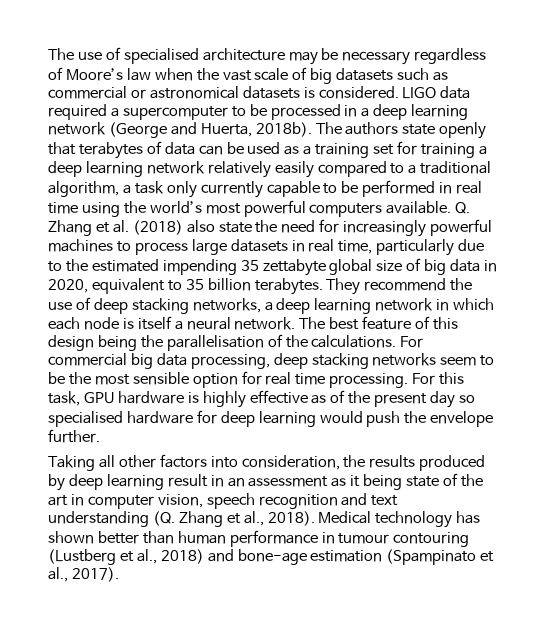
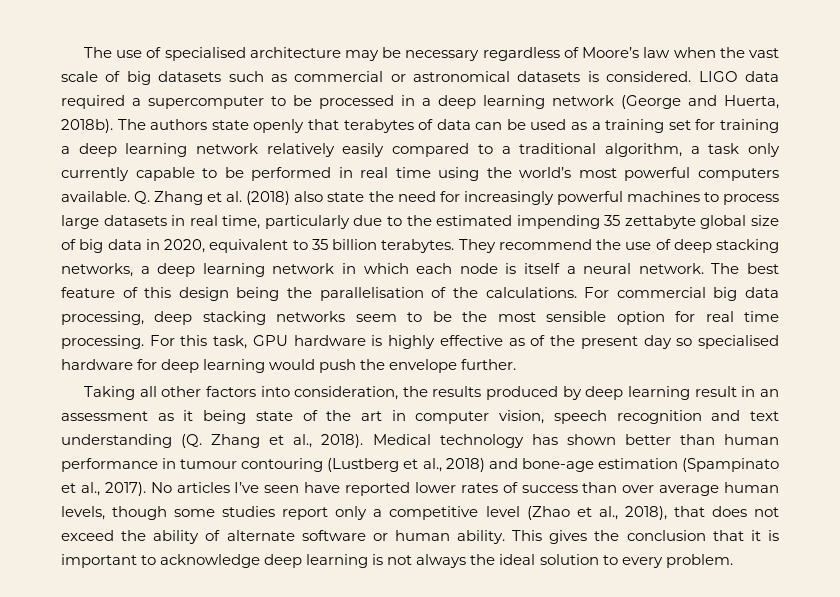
(119, 574) none -> [150,482,779,496] [61,506,780,520] [61,530,779,544] [61,554,733,568] No articles I’ve seen have reported lower rates of success than over average human levels, though some studies report only a competitive level (Zhao et al., 2018), that does not exceed the ability of alternate software or human ability. This gives the conclusion that it is important to acknowledge deep learning is not always the ideal solution to every problem.

